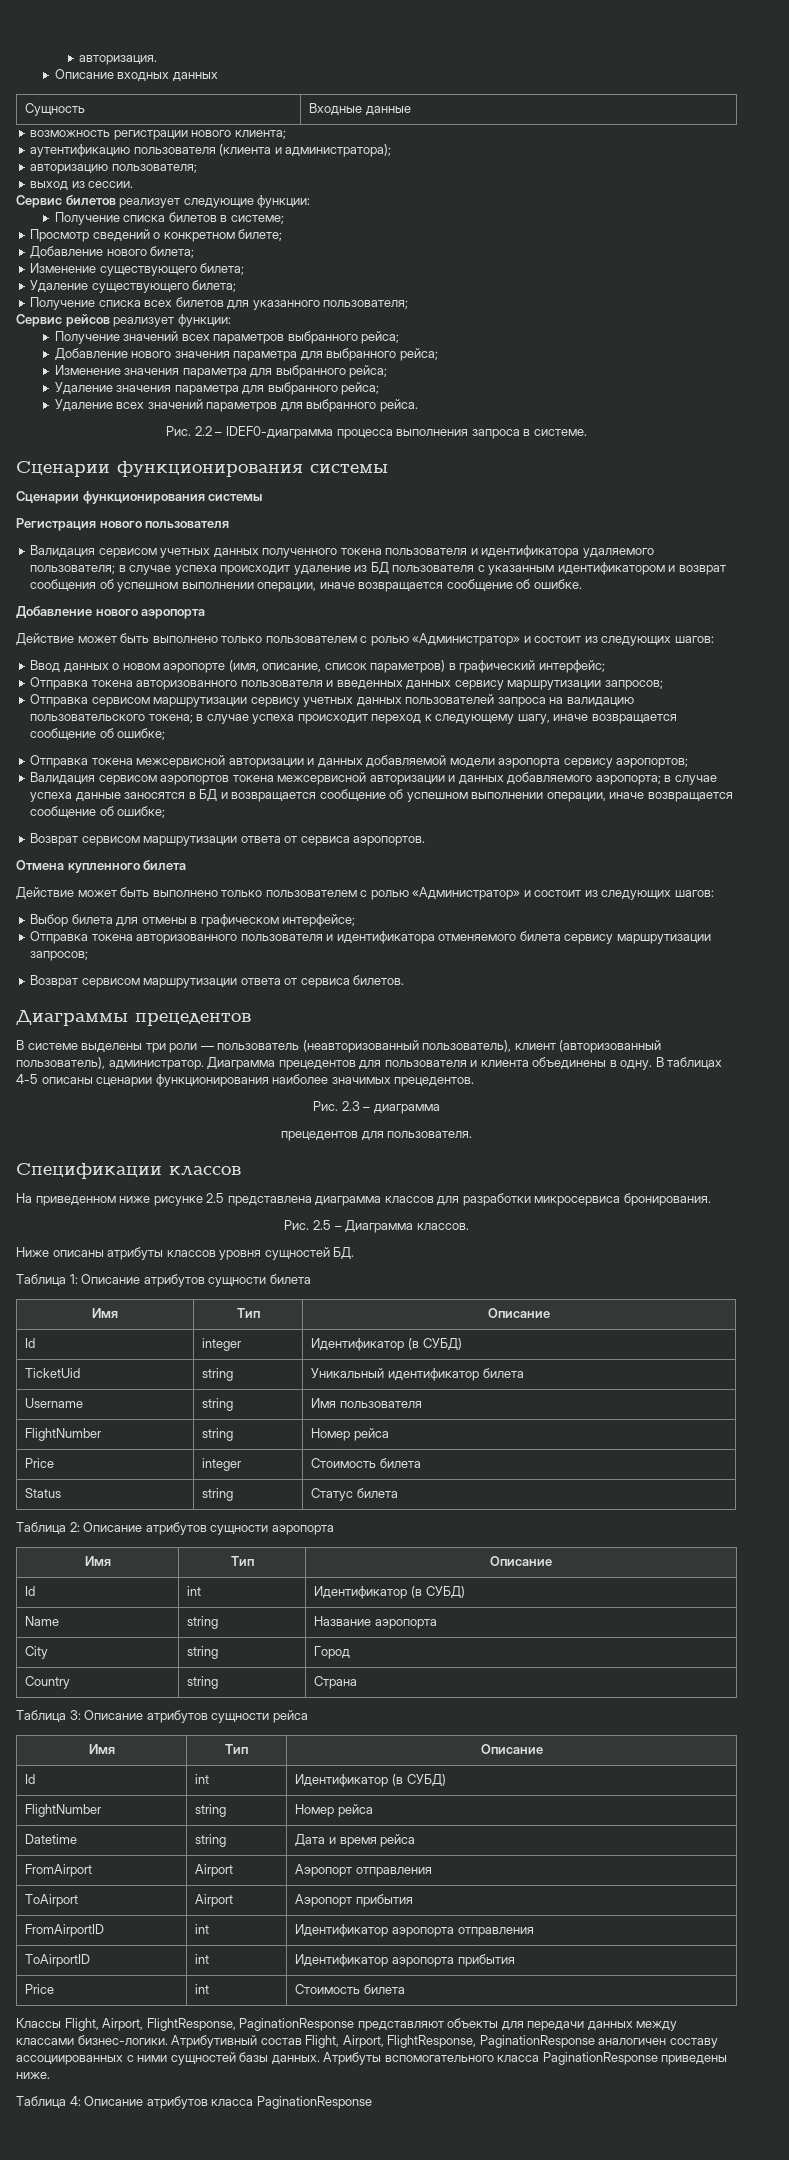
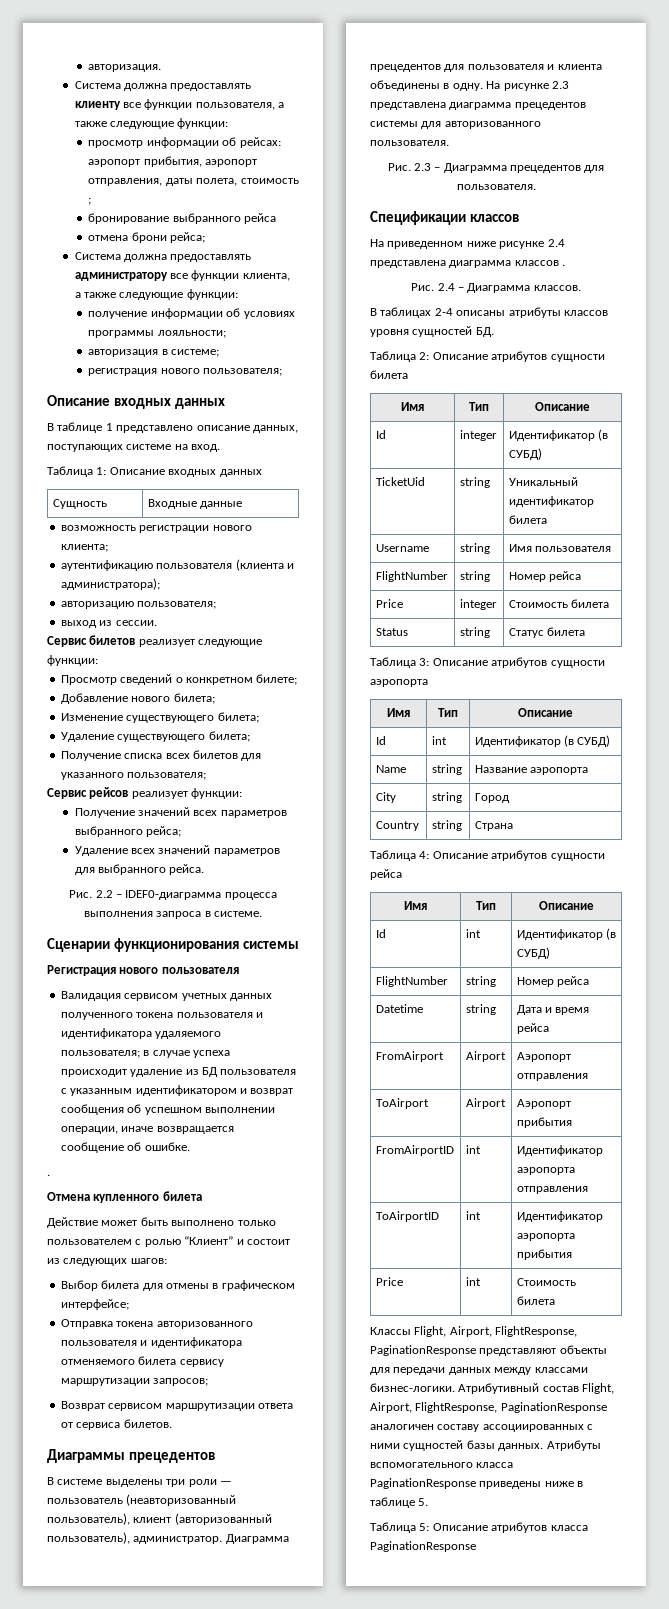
(158, 60) none -> [74,81,252,91] [74,99,285,110] [74,118,229,129] [88,137,281,148] [88,156,258,167] [88,178,299,186] [88,198,92,205] [88,213,277,224] [88,232,206,243] [74,252,252,262] [74,270,290,281] [74,289,238,300] [88,308,295,319] [88,330,226,338] [88,349,220,357] [88,368,283,376] [47,395,225,409] [47,422,298,433] [47,444,221,452] [47,466,107,477] Система должна предоставлять клиенту все функции пользователя, а также следующие функции: // просмотр информации об рейсах: аэропорт прибытия, аэропорт отправления, даты полета, стоимость ; // бронирование выбранного рейса // отмена брони рейса; // Система должна предоставлять администратору все функции клиента, а также следующие функции: // получение информации об условиях программы лояльности; // авторизация в системе; // регистрация нового пользователя; // Описание входных данных // В таблице 1 представлено описание данных, поступающих системе на вход. // Таблица 1:
[54,212,284,225] // Получение списка билетов в системе; -> (98, 660) none
[54,348,438,361] [54,365,388,378] [54,382,380,395] // Добавление нового значения параметра для выбранного рейса; // Изменение значения параметра для выбранного рейса; // Удаление значения параметра для выбранного рейса; -> (181, 831) none
[16,491,263,504] // Сценарии функционирования системы -> (299, 945) none
[16,606,206,619] [16,633,714,646] [30,660,605,673] [30,677,663,690] [30,694,634,707] [30,714,677,724] [30,728,166,741] [30,755,689,768] [30,772,717,785] [30,789,733,802] [30,806,166,819] [30,833,426,846] Добавление нового аэропорта // Действие может быть выполнено только пользователем с ролью «Администратор» и состоит из следующих шагов: // Ввод данных о новом аэропорте (имя, описание, список параметров) в графический интерфейс; // Отправка токена авторизованного пользователя и введенных данных сервису маршрутизации запросов; // Отправка сервисом маршрутизации сервису учетных данных пользователей запроса на валидацию пользовательского токена; в случае успеха происходит переход к следующему шагу, иначе возвращается сообщение об ошибке; // Отправка токена межсервисной авторизации и данных добавляемой модели аэропорта сервису аэропортов; // Валидация сервисом аэропортов токена межсервисной авторизации и данных добавляемого аэропорта; в случае успеха данные заносятся в БД и возвращается сообщение об успешном выполнении операции, иначе возвращается сообщение об ошибке; // Возврат сервисом маршрутизации ответа от сервиса аэропортов. -> [47,1174,50,1176] .
[412,887,521,900] «Администратор» -> [184,1236,234,1245] “Клиент”
[655,1057,723,1070] [16,1074,475,1087] В таблицах 4-5 описаны сценарии функционирования наиболее значимых прецедентов. -> [486,81,569,91] [370,102,586,110] [370,121,541,129] [370,140,449,146] На рисунке 2.3 представлена диаграмма прецедентов системы для авторизованного пользователя.
[373,1104,440,1114] диаграмма // -> [443,163,507,173] Диаграмма
[206,1193,225,1203] 2.5 -> [547,239,565,247] 2.4
[437,1193,711,1206] [284,1220,331,1230] для разработки микросервиса бронирования. // Рис. 2.5 -> [562,264,566,266] [411,283,455,291] . // Рис. 2.4
[16,1247,49,1257] Ниже -> [370,307,453,318] В таблицах 2-4
[69,1274,78,1284] 1: -> [419,352,430,360] 2:
[69,1522,80,1532] 2: -> [419,658,430,666] 3:
[69,1710,81,1720] 3: -> [419,851,430,859] 4:
[16,2072,50,2079] [16,2096,81,2109] ниже. // Таблица 4: -> [544,1481,584,1487] [370,1497,429,1508] [370,1522,430,1533] ниже в таблице 5. // Таблица 5:

